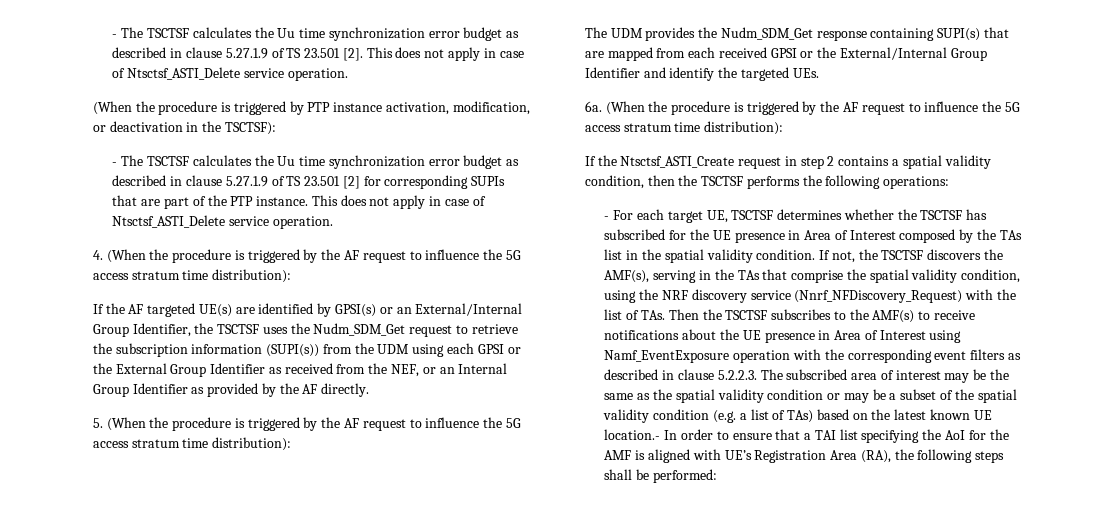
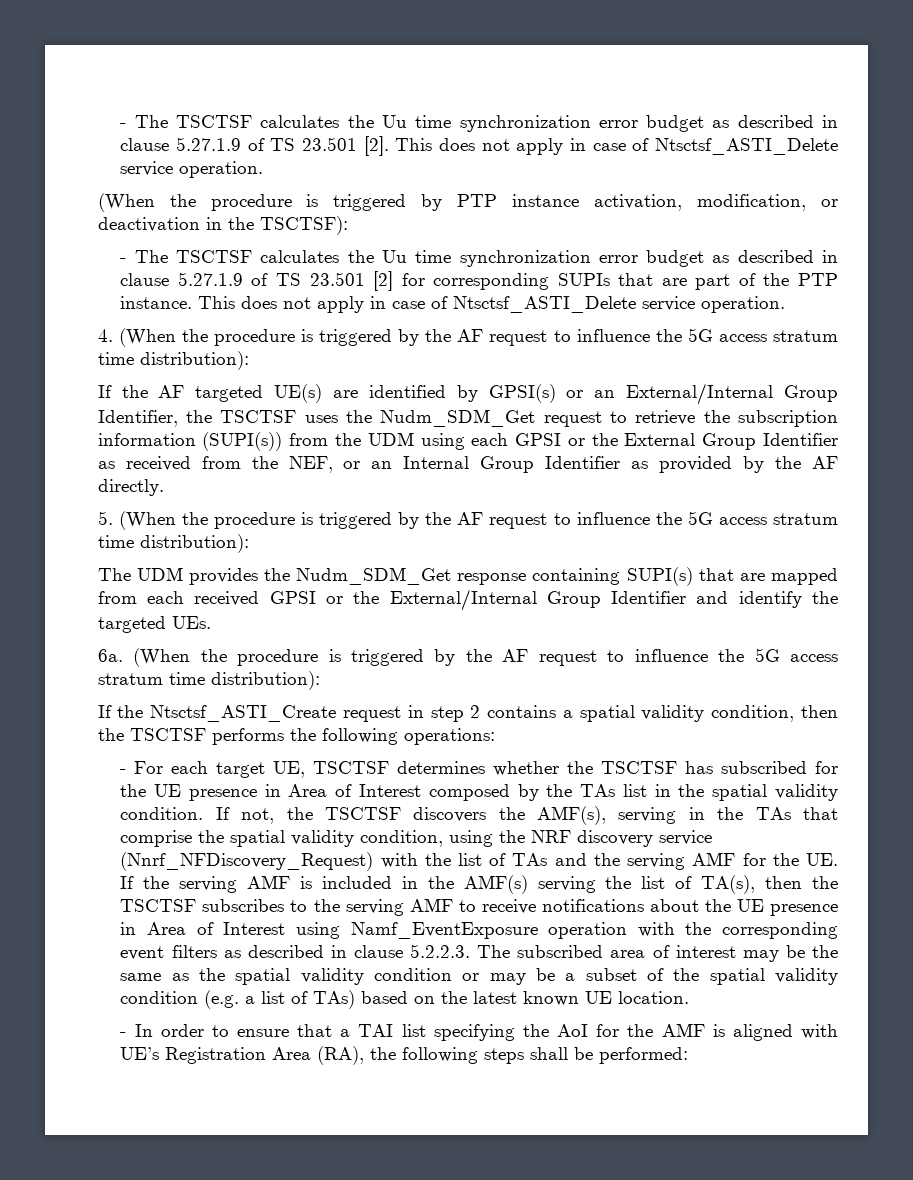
[641,309,699,320] TAs. Then -> [512,852,838,870] [120,875,803,894] TAs and the serving AMF for the UE. If the serving AMF is included in the AMF(s) serving the list of TA(s), then
[872,310,915,323] AMF(s) -> [345,898,453,916] serving AMF
[604,429,661,440] location.- -> [618,991,690,1004] [120,1032,127,1037] location. // -

